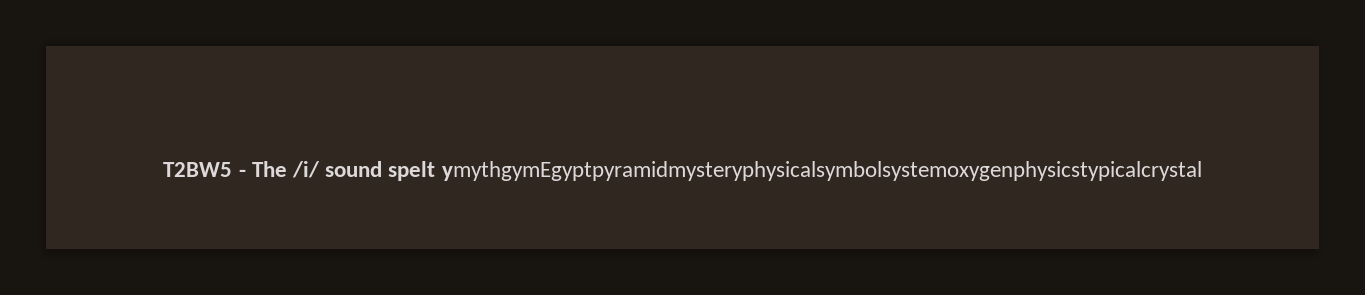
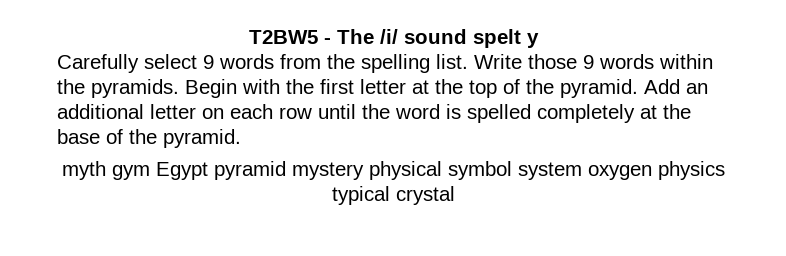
[441,161,1202,181] ymythgymEgyptpyramidmysteryphysicalsymbolsystemoxygenphysicstypicalcrystal -> [526,33,539,48] [57,54,713,73] [57,79,708,98] [57,104,691,123] [57,129,241,148] [61,161,725,180] [331,186,455,205] y // Carefully select 9 words from the spelling list. Write those 9 words within the pyramids. Begin with the first letter at the top of the pyramid. Add an additional letter on each row until the word is spelled completely at the base of the pyramid. // myth gym Egypt pyramid mystery physical symbol system oxygen physics typical crystal

